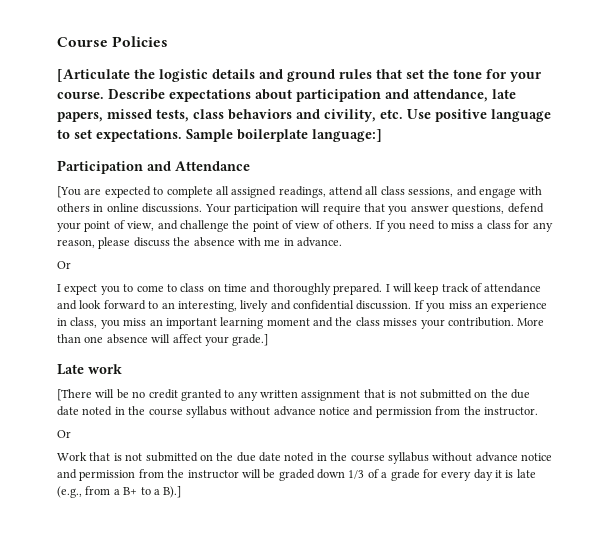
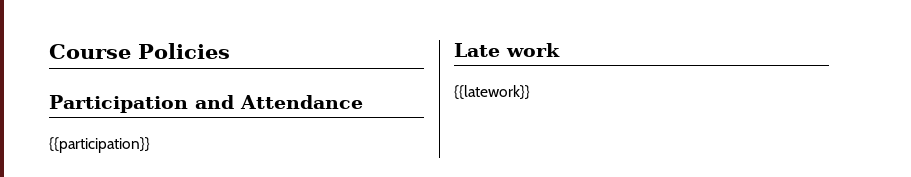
[57,69,542,82] [57,89,516,102] [57,109,551,122] [57,129,382,142] [57,160,250,174] [57,186,543,198] [57,203,544,215] [57,220,553,232] [57,237,342,249] [57,261,71,269] [57,283,542,295] [57,300,548,312] [57,317,545,329] [57,334,269,346] [57,364,122,375] [57,389,530,401] [57,406,538,418] [57,430,71,438] [57,452,552,464] [57,469,536,481] [57,486,182,498] [Articulate the logistic details and ground rules that set the tone for your course. Describe expectations about participation and attendance, late papers, missed tests, class behaviors and civility, etc. Use positive language to set expectations. Sample boilerplate language:] // Participation and Attendance // [You are expected to complete all assigned readings, attend all class sessions, and engage with others in online discussions. Your participation will require that you answer questions, defend your point of view, and challenge the point of view of others. If you need to miss a class for any reason, please discuss the absence with me in advance. // Or // I expect you to come to class on time and thoroughly prepared. I will keep track of attendance and look forward to an interesting, lively and confidential discussion. If you miss an experience in class, you miss an important learning moment and the class misses your contribution. More than one absence will affect your grade.] // Late work // [There will be no credit granted to any written assignment that is not submitted on the due date noted in the course syllabus without advance notice and permission from the instructor. // Or // Work that is not submitted on the due date noted in the course syllabus without advance notice and permission from the instructor will be graded down 1/3 of a grade for every day it is late (e.g., from a B+ to a B).] -> [49,95,363,113] [49,137,150,153] [454,43,560,57] [454,85,530,100] Participation and Attendance // {{participation}} // Late work // {{latework}}

